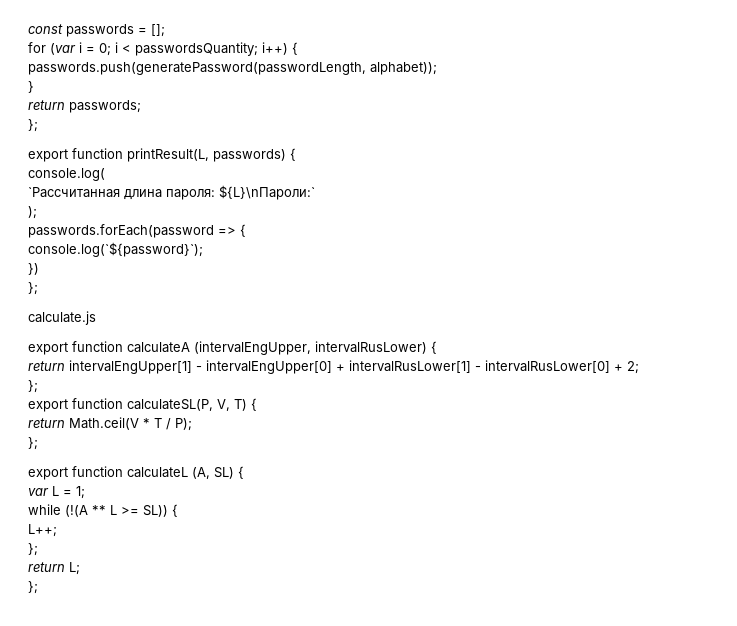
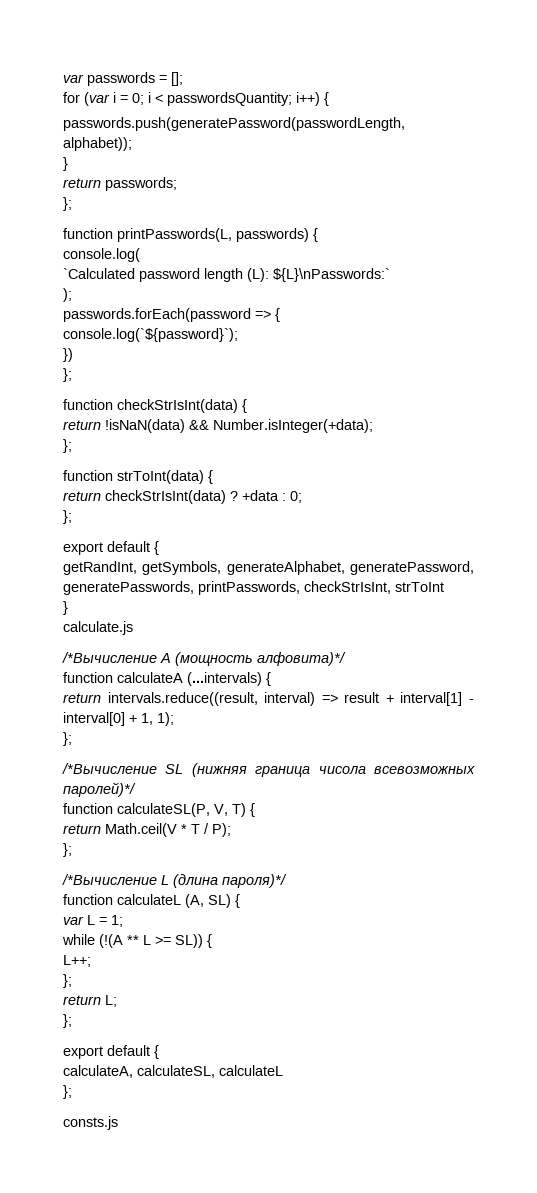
[28,24,63,34] const -> [63,74,84,83] var
[28,148,209,162] export function printResult(L, -> [63,228,232,242] function printPasswords(L,
[28,185,315,200] `Рассчитанная длина пароля: ${L}\nПароли:` -> [63,268,390,282] `Calculated password length (L): ${L}\nPasswords:`
[28,311,96,325] [28,341,437,355] [28,360,639,374] [28,380,38,393] [28,399,68,412] calculate.js // export function calculateA (intervalEngUpper, intervalRusLower) { // return intervalEngUpper[1] - intervalEngUpper[0] + intervalRusLower[1] - intervalRusLower[0] + 2; // }; // export -> [63,399,247,413] [63,419,373,433] [63,439,72,453] [63,470,213,484] [63,490,302,504] [63,510,72,524] [63,541,159,555] [63,561,474,575] [63,581,444,595] [63,601,68,615] [63,621,133,635] [62,652,346,666] [63,672,271,686] [63,692,474,706] [63,712,174,726] [63,732,72,746] [62,763,475,777] [63,782,136,797] function checkStrIsInt(data) { // return !isNaN(data) && Number.isInteger(+data); // }; // function strToInt(data) { // return checkStrIsInt(data) ? +data : 0; // }; // export default { // getRandInt, getSymbols, generateAlphabet, generatePassword, generatePasswords, printPasswords, checkStrIsInt, strToInt // } // calculate.js // /*Вычисление A (мощность алфовита)*/ // function calculateA (...intervals) { // return intervals.reduce((result, interval) => result + interval[1] - interval[0] + 1, 1); // }; // /*Вычисление SL (нижняя граница чисола всевозможных паролей)*/ //
[28,467,68,480] export -> [62,874,287,888] /*Вычисление L (длина пароля)*/ //
(38, 587) none -> [63,1045,159,1059] [63,1065,283,1078] [63,1085,72,1099] [63,1116,118,1130] // export default { // calculateA, calculateSL, calculateL // }; // consts.js

